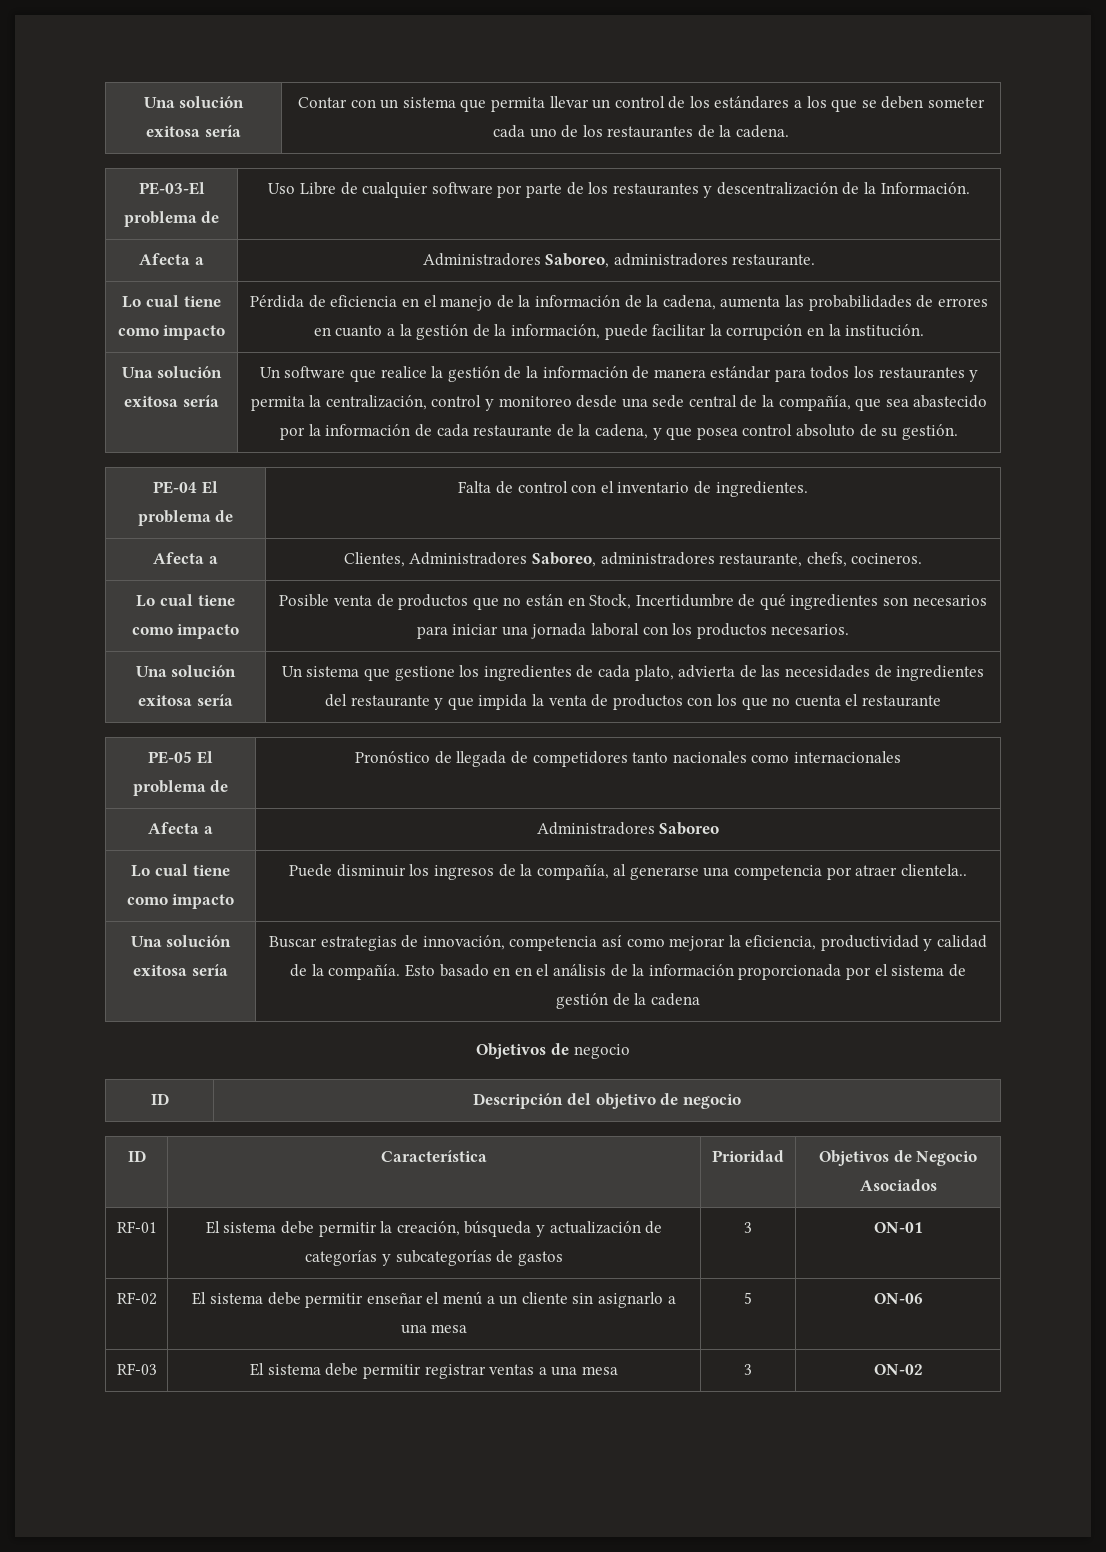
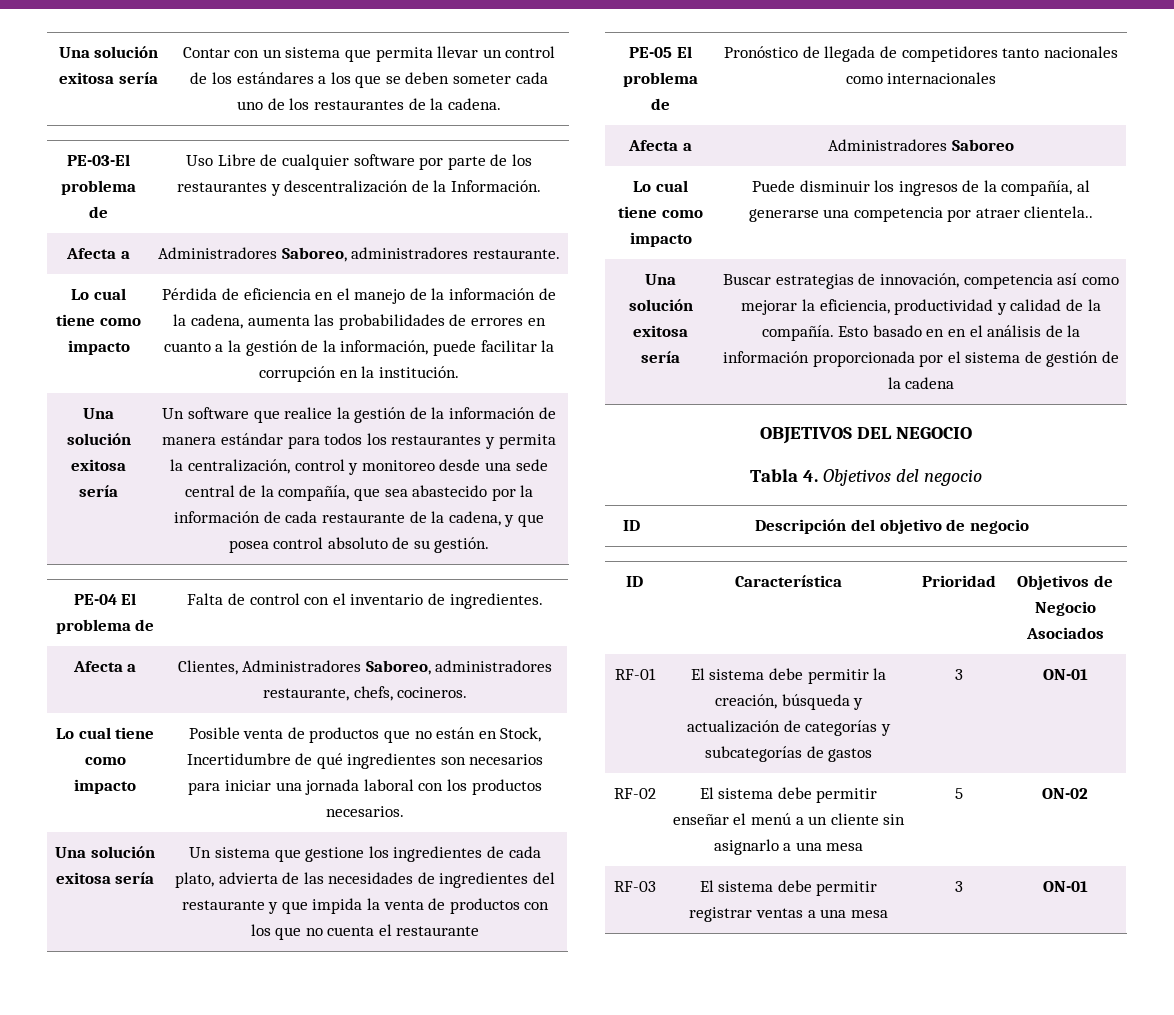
[476,1043,569,1059] Objetivos de -> [759,427,973,444] [749,469,920,486] OBJETIVOS DEL NEGOCIO // Tabla 4. Objetivos del
[873,1293,923,1304] ON-06 -> [1042,788,1088,799] ON-02
[873,1364,923,1375] ON-02 -> [1042,881,1088,892] ON-01

